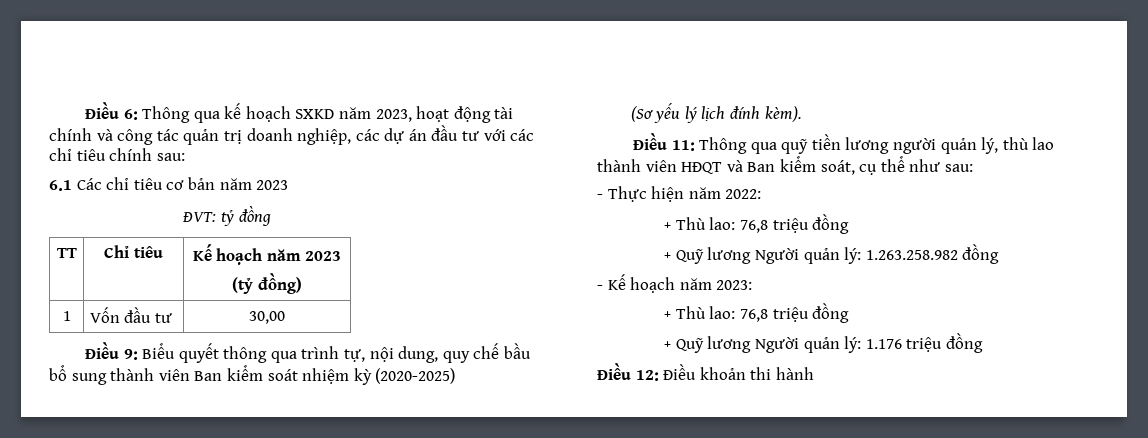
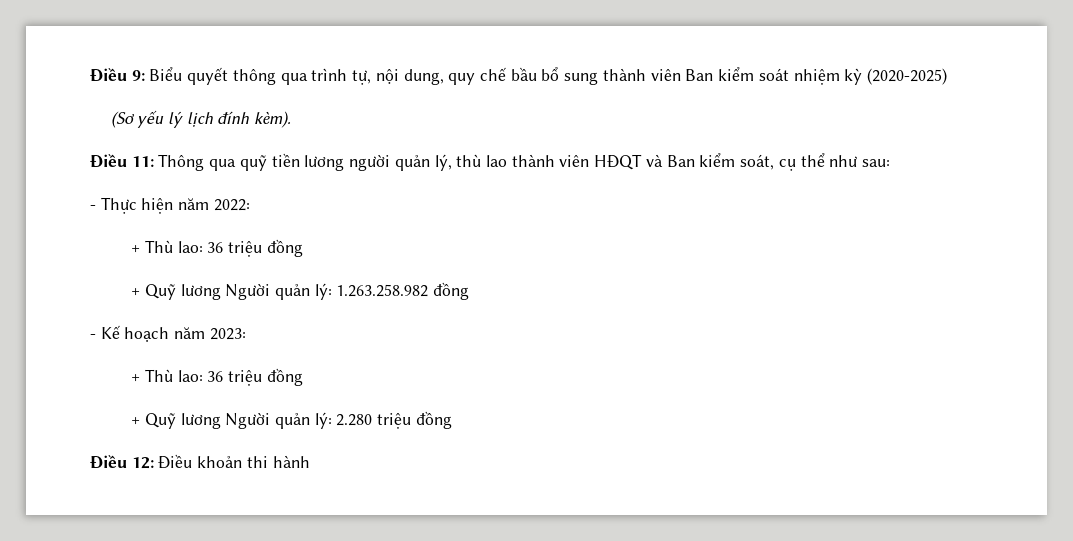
[84,102,514,123] [49,125,535,145] [49,148,185,161] [49,177,289,191] [182,205,271,226] [56,248,77,258] [104,245,163,258] [192,244,342,265] [232,273,302,294] [62,311,71,321] [89,307,173,323] [248,311,285,324] [84,342,119,359] Điều 6: Thông qua kế hoạch SXKD năm 2023, hoạt động tài chính và công tác quản trị doanh nghiệp, các dự án đầu tư với các chỉ tiêu chính sau: // 6.1 Các chỉ tiêu cơ bản năm 2023 // ĐVT: tỷ đồng // TT | Chỉ tiêu | Kế hoạch năm 2023 // (tỷ đồng) // 1 | Vốn đầu tư | 30,00 // Điều -> [90,68,127,82] Điều
[740,220,769,233] 76,8 -> [207,242,224,253] 36
[740,303,850,323] [664,336,902,353] 76,8 triệu đồng // + Quỹ lương Người quản lý: 1.176 -> [207,368,303,386] [131,412,373,429] 36 triệu đồng // + Quỹ lương Người quản lý: 2.280

